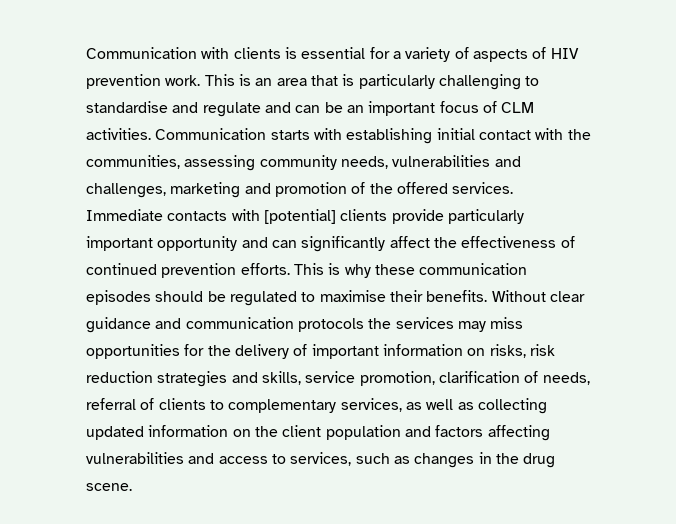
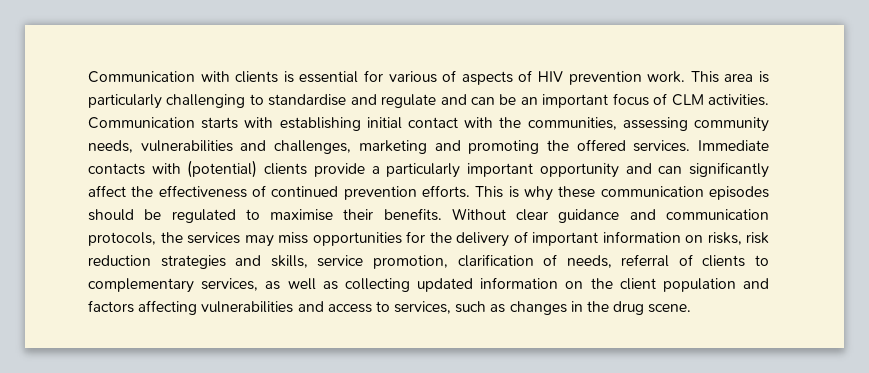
[392,47,451,62] a variety -> [388,71,437,83] various
[238,74,338,86] is an area that -> [724,73,754,82] area
[274,182,366,197] promotion of -> [468,140,540,154] promoting
[263,209,336,224] [potential] -> [187,160,258,178] (potential)
(444, 216) none -> [371,166,380,174] a
[297,318,364,332] protocols -> [88,232,156,246] protocols,

